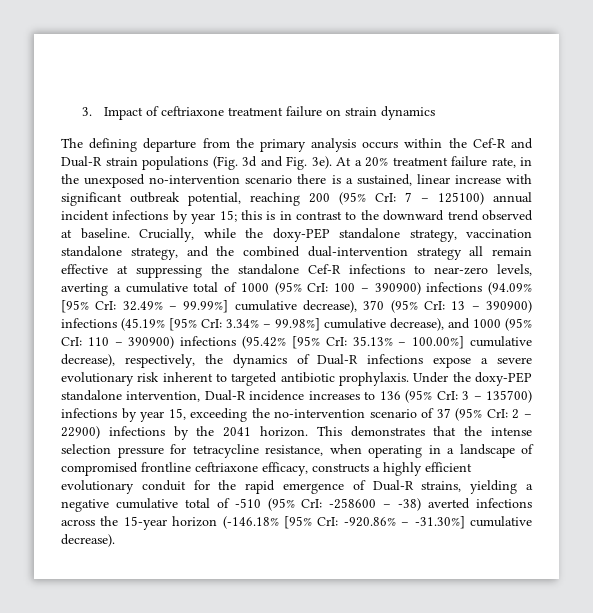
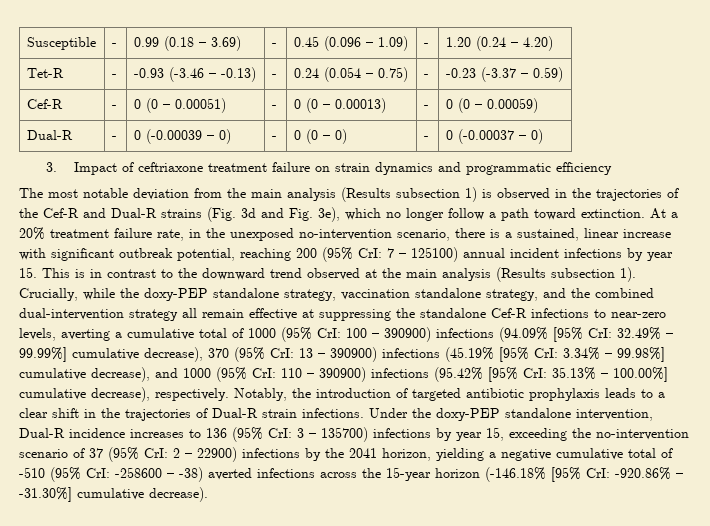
(82, 111) none -> [26,37,96,50] [111,43,117,47] [133,36,241,51] [271,43,277,47] [293,36,408,51] [423,43,429,47] [445,36,553,51] [26,68,64,78] [111,74,117,78] [133,67,256,82] [271,74,277,78] [293,67,408,82] [423,74,429,78] [445,67,563,82] [26,99,63,109] [111,105,117,109] [133,98,226,113] [271,105,277,109] [293,98,386,113] [423,105,429,109] [445,98,538,113] [26,130,73,140] [111,136,117,140] [133,129,231,144] [271,136,277,140] [293,129,347,144] [423,136,429,140] [445,129,543,144] Susceptible | - | 0.99 (0.18 – 3.69) | - | 0.45 (0.096 – 1.09) | - | 1.20 (0.24 – 4.20) // Tet-R | - | -0.93 (-3.46 – -0.13) | - | 0.24 (0.054 – 0.75) | - | -0.23 (-3.37 – 0.59) // Cef-R | - | 0 (0 – 0.00051) | - | 0 (0 – 0.00013) | - | 0 (0 – 0.00059) // Dual-R | - | 0 (-0.00039 – 0) | - | 0 (0 – 0) | - | 0 (-0.00037 – 0) //
[61,138,443,152] // The defining departure from the primary analysis occurs within -> [437,162,612,175] [19,187,679,202] and programmatic efficiency // The most notable deviation from the main analysis (Results subsection 1) is observed in the trajectories of
[105,156,208,170] strain populations -> [161,209,202,218] strains
[311,156,332,169] 3e). -> [318,207,645,222] 3e), which no longer follow a path toward extinction.
[245,175,293,184] scenario -> [397,229,450,241] scenario,
[219,210,262,222] 15; this -> [19,267,70,278] 15. This
[80,228,130,239] baseline. -> [382,267,636,282] the main analysis (Results subsection 1).
[124,354,533,368] [61,372,409,386] respectively, the dynamics of Dual-R infections expose a severe evolutionary risk inherent to targeted antibiotic prophylaxis. -> [155,388,665,401] [19,408,364,421] respectively. Notably, the introduction of targeted antibiotic prophylaxis leads to a clear shift in the trajectories of Dual-R strain infections.
[260,426,533,437] [61,444,534,458] [61,462,472,476] [61,480,462,494] horizon. This demonstrates that the intense selection pressure for tetracycline resistance, when operating in a landscape of compromised frontline ceftriaxone efficacy, constructs a highly efficient evolutionary conduit for the rapid emergence of Dual-R strains, -> [382,448,431,461] horizon,

